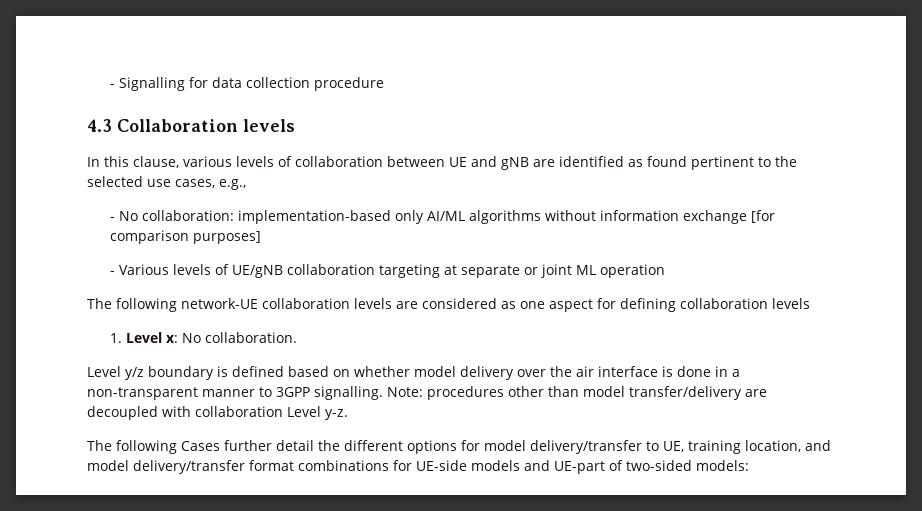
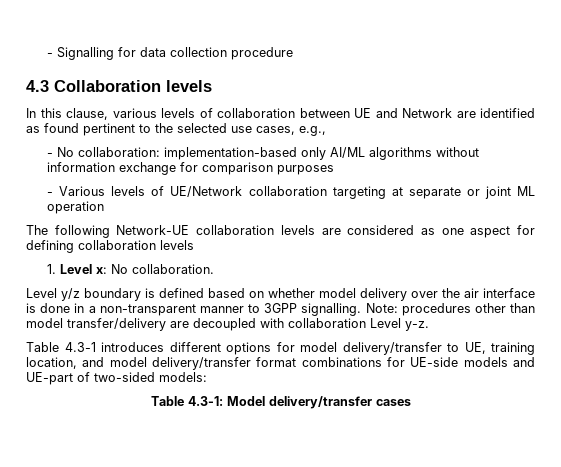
[501,157,529,170] gNB -> [402,108,452,118] Network
[751,210,776,223] [110,230,262,244] [for comparison purposes] -> [180,162,335,175] for comparison purposes
[232,265,284,278] UE/gNB -> [170,186,243,197] UE/Network
[181,298,258,309] network-UE -> [116,225,190,235] Network-UE
[87,440,340,454] The following Cases further detail the -> [26,342,164,352] Table 4.3-1 introduces
(749, 465) none -> [150,396,411,409] // Table 4.3-1: Model delivery/transfer cases

